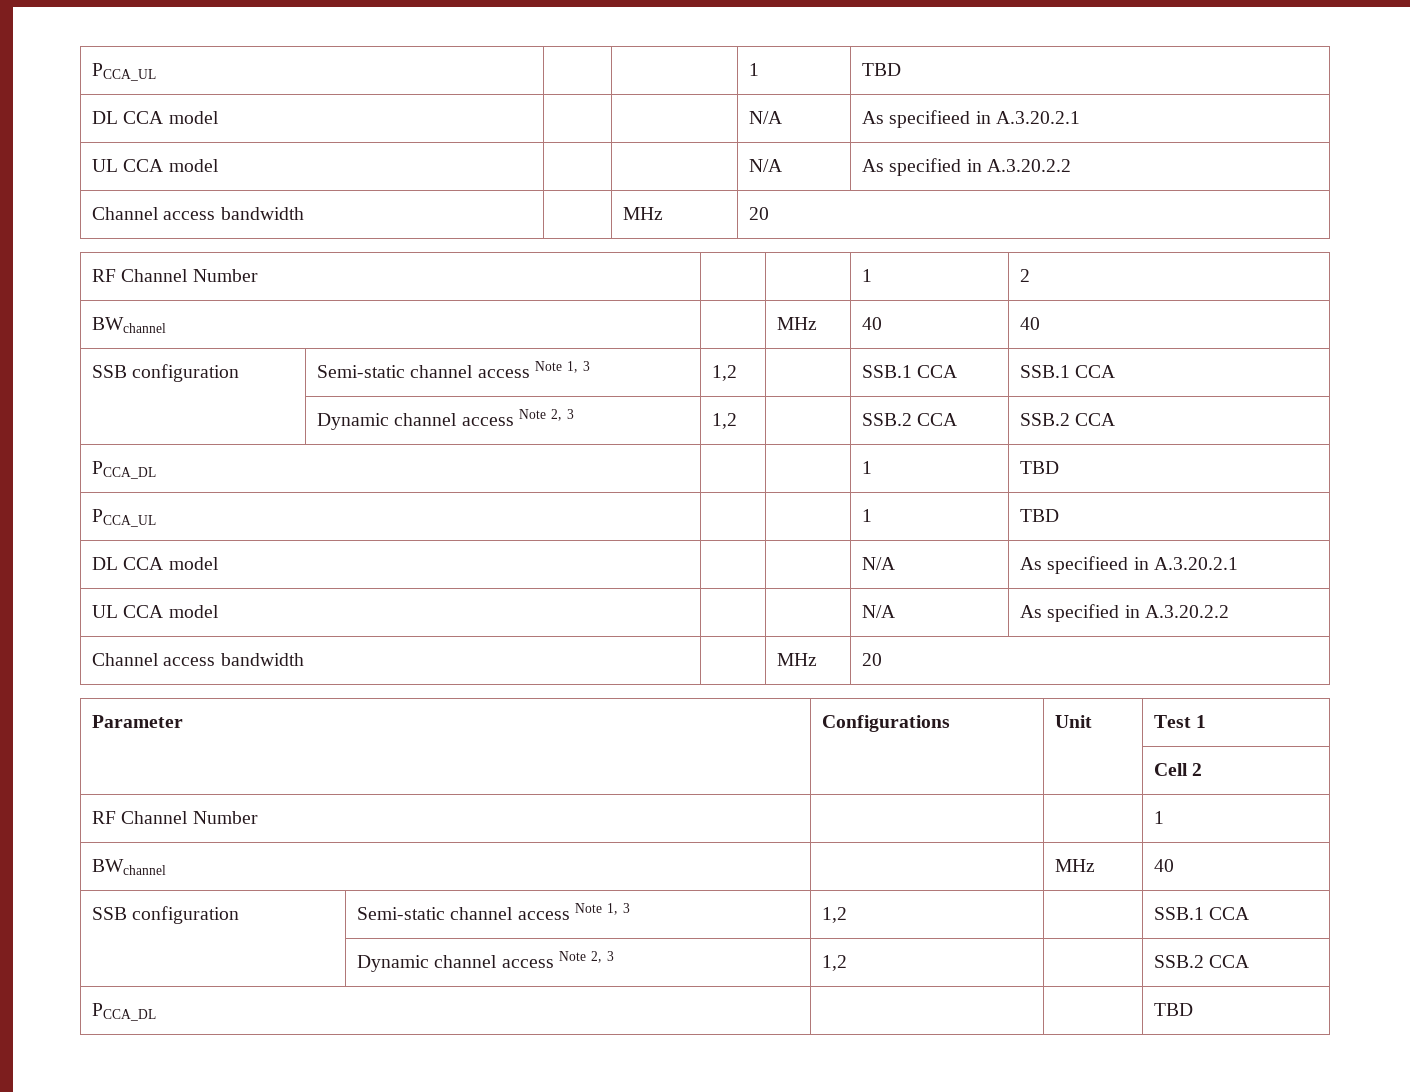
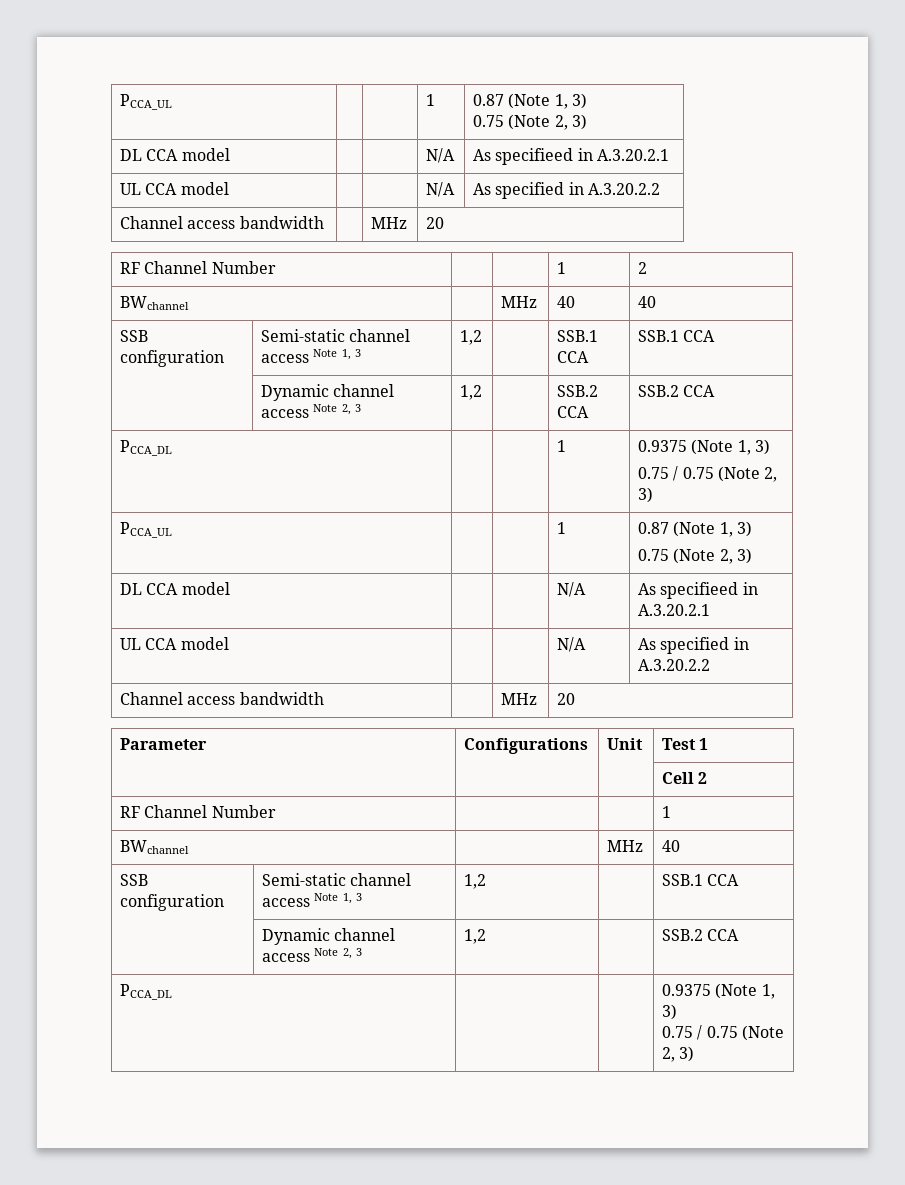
[92,63,157,81] [749,63,760,76] [862,63,902,76] PCCA_UL | | | 1 | TBD -> [120,94,173,110] [426,94,436,106] [473,93,588,109] [473,114,588,130] PCCA_UL | | | 1 | 0.87 (Note 1, 3) // 0.75 (Note 2, 3)
[1020,461,1060,474] [92,509,157,527] [862,509,873,522] [1020,509,1060,522] TBD // PCCA_UL | | | 1 | TBD -> [638,439,771,455] [638,466,778,482] [638,487,654,503] [120,522,173,538] [557,522,567,534] [638,521,753,537] [638,548,753,564] 0.9375 (Note 1, 3) // 0.75 / 0.75 (Note 2, 3) // PCCA_UL | | | 1 | 0.87 (Note 1, 3) // 0.75 (Note 2, 3)
[1154,1003,1194,1016] TBD -> [662,983,775,999] [662,1004,678,1020] [662,1025,785,1041] [662,1046,695,1062] 0.9375 (Note 1, 3) // 0.75 / 0.75 (Note 2, 3)

